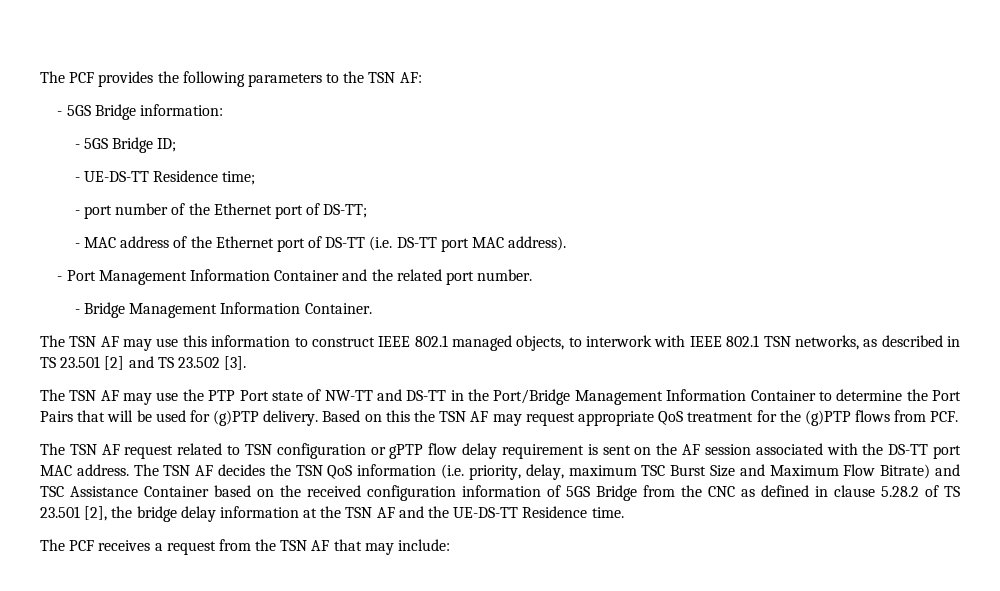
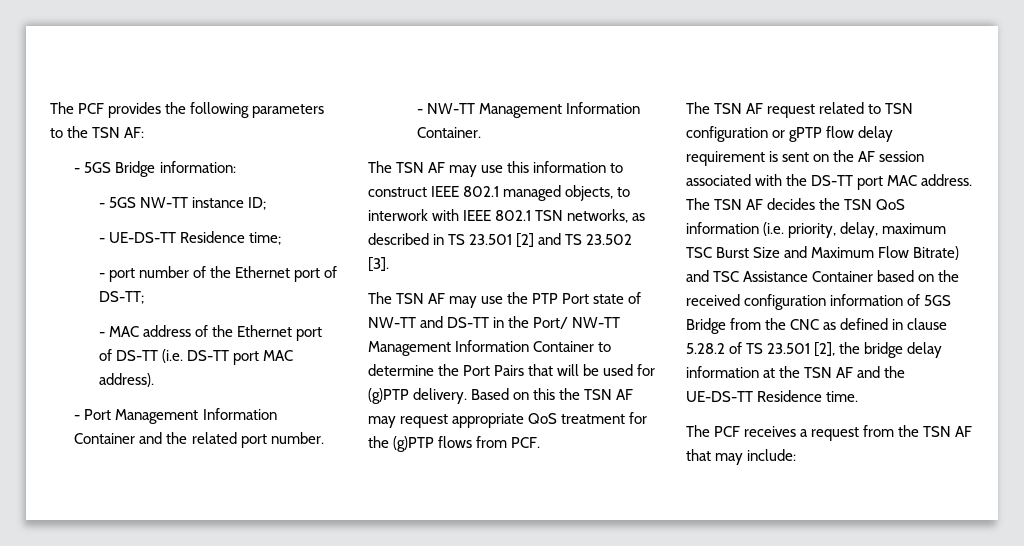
[112,137,154,153] Bridge -> [139,197,244,208] NW-TT instance
[83,302,125,318] Bridge -> [426,103,475,114] NW-TT
[493,389,571,405] Port/Bridge -> [533,317,621,329] Port/ NW-TT

